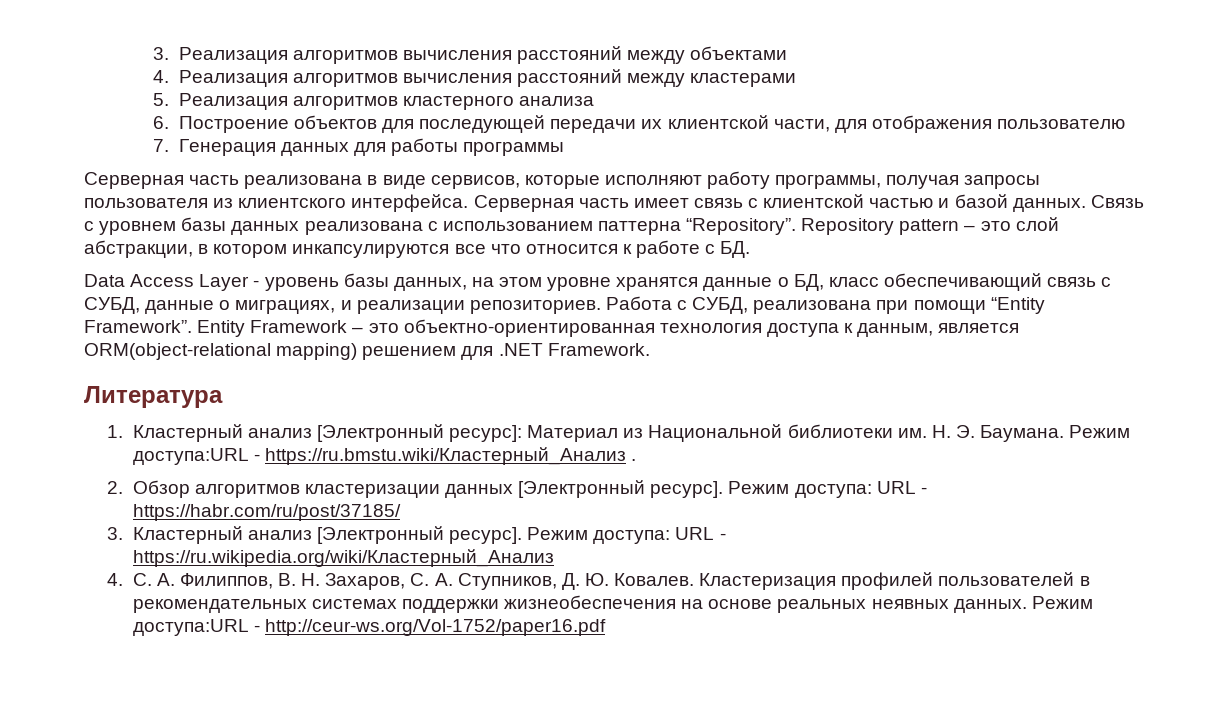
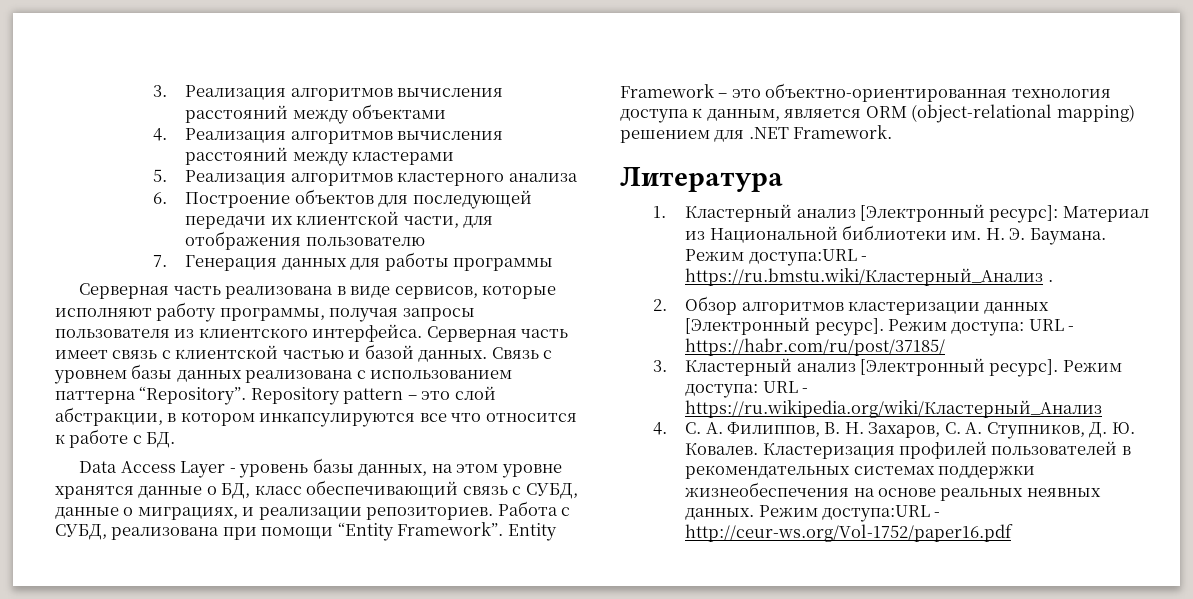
[84,343,271,360] ORM(object-relational -> [865,104,1053,123] ORM (object-relational

